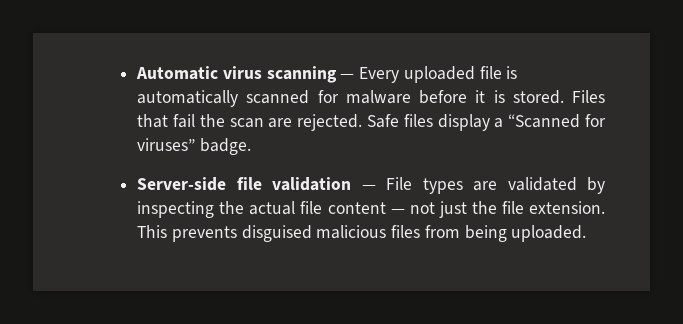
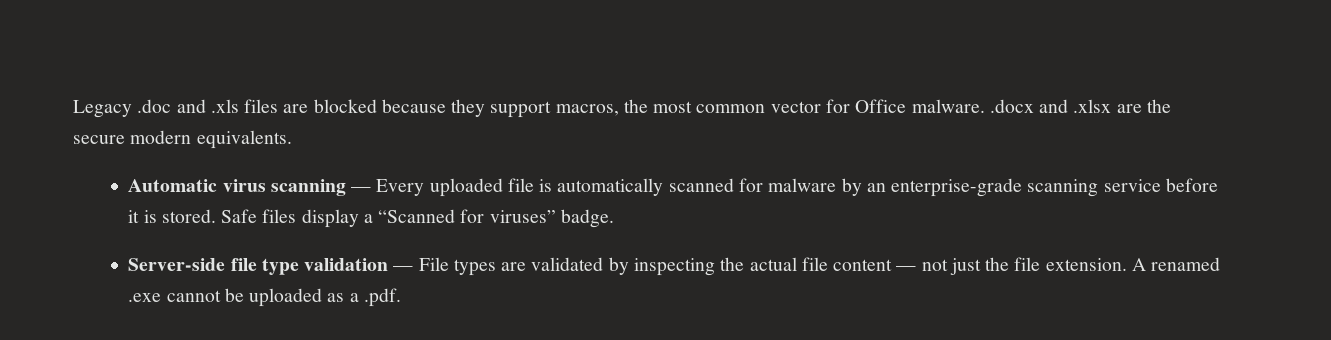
(136, 73) none -> [73,99,1171,118] [73,130,292,149] Legacy .doc and .xls files are blocked because they support macros, the most common vector for Office malware. .docx and .xlsx are the secure modern equivalents. //
[419,90,606,104] [137,114,363,131] before it is stored. Files that fail the scan are rejected. -> [841,178,1218,197] [128,209,216,223] by an enterprise-grade scanning service before it is stored.
(262, 183) none -> [261,258,299,275] type
[137,225,587,242] This prevents disguised malicious files from being uploaded. -> [1131,257,1221,271] [128,288,401,307] A renamed .exe cannot be uploaded as a .pdf.

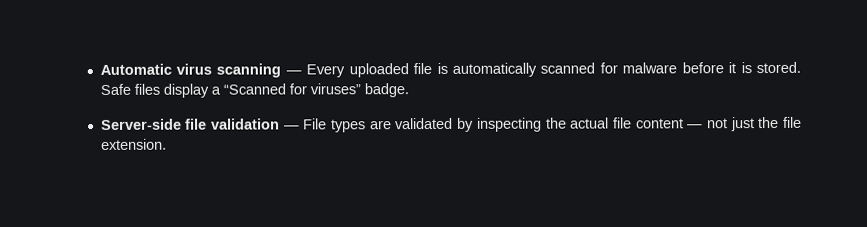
[73,99,1171,118] [73,130,292,149] Legacy .doc and .xls files are blocked because they support macros, the most common vector for Office malware. .docx and .xlsx are the secure modern equivalents. // -> (99, 69) none
[841,178,1161,197] by an enterprise-grade scanning service -> (678, 68) none
[261,258,299,275] type -> (208, 124) none
[1131,257,1221,271] [128,288,401,307] A renamed .exe cannot be uploaded as a .pdf. -> (167, 144) none

